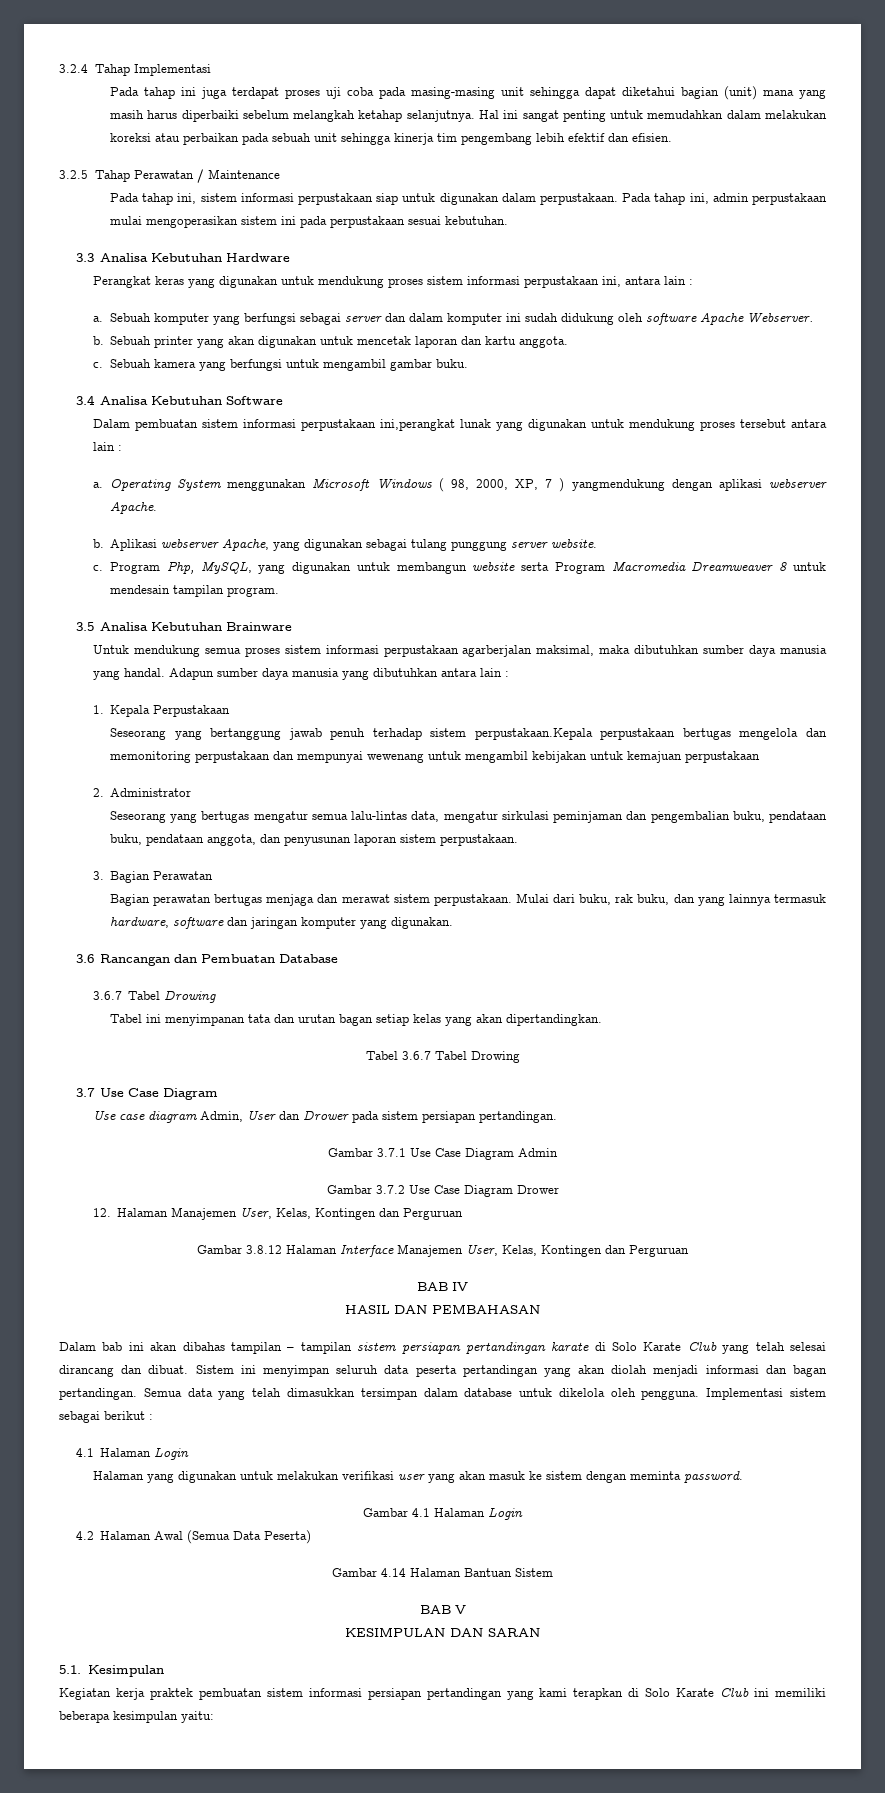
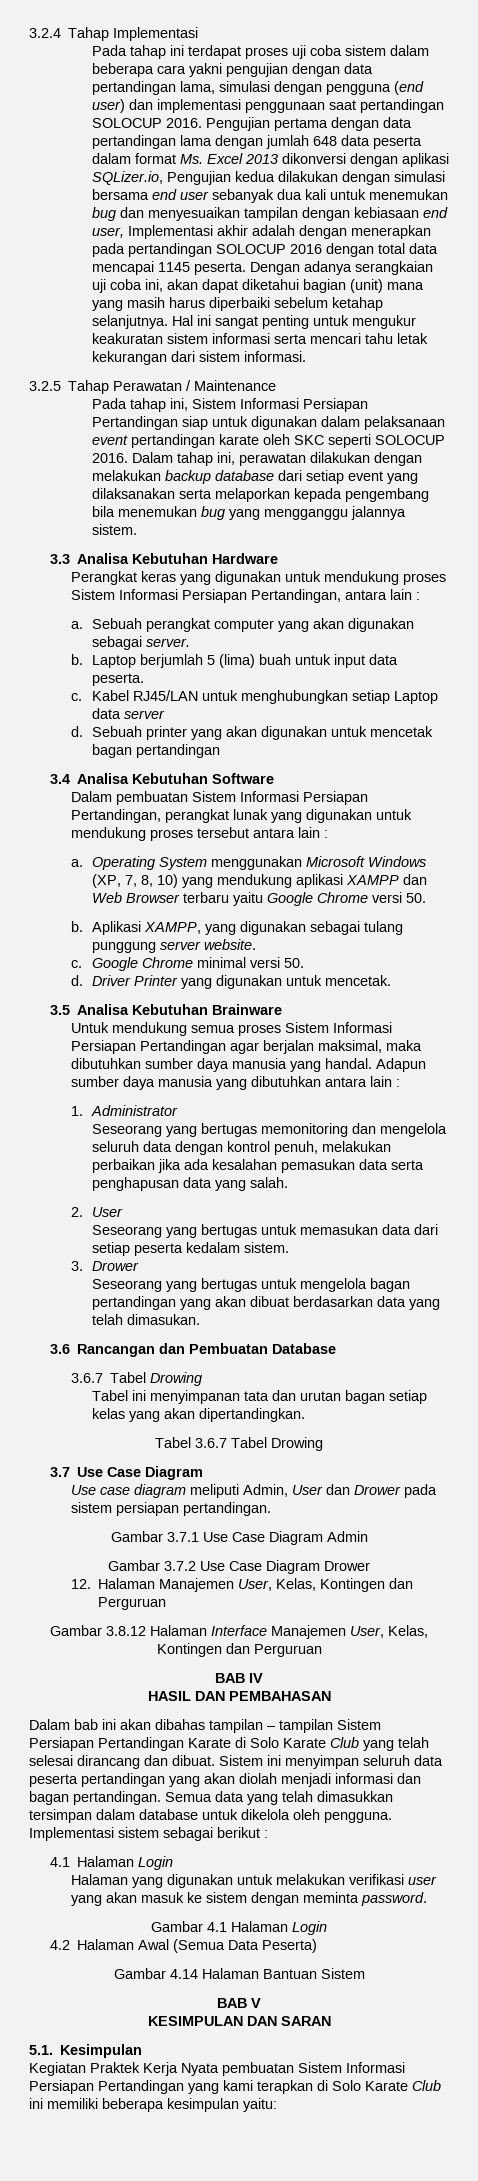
[200,87,227,99] juga -> (184, 50) none
[378,87,580,99] pada masing-masing unit sehingga -> [344,45,429,56] [91,63,373,77] [91,81,424,95] [91,99,444,113] [91,117,412,131] [91,135,422,149] [91,153,449,167] [91,171,445,185] [91,189,448,203] [91,207,448,221] [91,225,431,239] [91,243,438,257] [91,261,433,275] [91,279,198,293] sistem dalam beberapa cara yakni pengujian dengan data pertandingan lama, simulasi dengan pengguna (end user) dan implementasi penggunaan saat pertandingan SOLOCUP 2016. Pengujian pertama dengan data pertandingan lama dengan jumlah 648 data peserta dalam format Ms. Excel 2013 dikonversi dengan aplikasi SQLizer.io, Pengujian kedua dilakukan dengan simulasi bersama end user sebanyak dua kali untuk menemukan bug dan menyesuaikan tampilan dengan kebiasaan end user, Implementasi akhir adalah dengan menerapkan pada pertandingan SOLOCUP 2016 dengan total data mencapai 1145 peserta. Dengan adanya serangkaian uji coba ini, akan
[293,110,356,122] melangkah -> (328, 302) none
[647,110,827,119] [109,133,672,145] memudahkan dalam melakukan koreksi atau perbaikan pada sebuah unit sehingga kinerja tim pengembang lebih efektif dan efisien. -> [351,315,416,329] [91,333,428,344] [91,351,306,365] mengukur keakuratan sistem informasi serta mencari tahu letak kekurangan dari sistem informasi.
[200,193,827,205] [109,216,508,228] sistem informasi perpustakaan siap untuk digunakan dalam perpustakaan. Pada tahap ini, admin perpustakaan mulai mengoperasikan sistem ini pada perpustakaan sesuai kebutuhan. -> [191,398,368,412] [91,416,445,430] [91,434,445,448] [91,452,422,466] [91,470,418,484] [91,488,429,502] [91,506,406,520] [91,524,137,535] Sistem Informasi Persiapan Pertandingan siap untuk digunakan dalam pelaksanaan event pertandingan karate oleh SKC seperti SOLOCUP 2016. Dalam tahap ini, perawatan dilakukan dengan melakukan backup database dari setiap event yang dilaksanakan serta melaporkan kepada pengembang bila menemukan bug yang mengganggu jalannya sistem.
[426,276,621,288] sistem informasi perpustakaan ini, -> [70,589,341,603] Sistem Informasi Persiapan Pertandingan,
[153,312,813,325] [92,336,104,345] komputer yang berfungsi sebagai server dan dalam komputer ini sudah didukung oleh software Apache Webserver. // b. -> [145,618,414,632] [91,636,190,650] [70,654,398,668] [91,673,144,686] [70,690,438,704] [91,708,165,719] [70,726,83,737] perangkat computer yang akan digunakan sebagai server. // b. Laptop berjumlah 5 (lima) buah untuk input data peserta. // c. Kabel RJ45/LAN untuk menghubungkan setiap Laptop data server // d.
[415,336,569,348] [92,359,468,371] laporan dan kartu anggota. // c. Sebuah kamera yang berfungsi untuk mengambil gambar buku. -> [91,744,220,758] bagan pertandingan
[201,419,455,431] sistem informasi perpustakaan ini,perangkat -> [191,791,368,805] [70,809,229,823] Sistem Informasi Persiapan Pertandingan, perangkat
[438,478,828,492] [109,502,157,514] ( 98, 2000, XP, 7 ) yangmendukung dengan aplikasi webserver Apache. -> [91,874,427,888] [91,892,426,906] (XP, 7, 8, 10) yang mendukung aplikasi XAMPP dan Web Browser terbaru yaitu Google Chrome versi 50.
[161,539,270,551] webserver Apache, -> [143,922,201,934] XAMPP,
[109,561,827,574] [109,585,279,597] Program Php, MySQL, yang digunakan untuk membangun website serta Program Macromedia Dreamweaver 8 untuk mendesain tampilan program. -> [91,957,304,971] [70,975,391,989] Google Chrome minimal versi 50. // d. Driver Printer yang digunakan untuk mencetak.
[284,645,533,657] sistem informasi perpustakaan agarberjalan -> [284,1022,392,1033] [70,1040,314,1054] Sistem Informasi Persiapan Pertandingan agar berjalan
[110,705,231,717] [109,728,827,740] [109,751,760,763] [92,788,192,797] [109,811,828,823] [109,834,518,846] [92,871,214,883] [109,893,827,906] [109,917,453,929] Kepala Perpustakaan // Seseorang yang bertanggung jawab penuh terhadap sistem perpustakaan.Kepala perpustakaan bertugas mengelola dan memonitoring perpustakaan dan mempunyai wewenang untuk mengambil kebijakan untuk kemajuan perpustakaan // 2. Administrator // Seseorang yang bertugas mengatur semua lalu-lintas data, mengatur sirkulasi peminjaman dan pengembalian buku, pendataan buku, pendataan anggota, dan penyusunan laporan sistem perpustakaan. // 3. Bagian Perawatan // Bagian perawatan bertugas menjaga dan merawat sistem perpustakaan. Mulai dari buku, rak buku, dan yang lainnya termasuk hardware, software dan jaringan komputer yang digunakan. -> [90,1105,178,1116] [91,1123,447,1137] [91,1141,391,1155] [91,1159,424,1173] [91,1177,288,1191] [70,1207,123,1217] [91,1224,438,1238] [91,1242,289,1256] [70,1261,139,1271] [91,1278,410,1292] [91,1296,440,1310] [91,1314,200,1325] Administrator // Seseorang yang bertugas memonitoring dan mengelola seluruh data dengan kontrol penuh, melakukan perbaikan jika ada kesalahan pemasukan data serta penghapusan data yang salah. // 2. User // Seseorang yang bertugas untuk memasukan data dari setiap peserta kedalam sistem. // 3. Drower // Seseorang yang bertugas untuk mengelola bagan pertandingan yang akan dibuat berdasarkan data yang telah dimasukan.
(197, 1117) none -> [189,1484,239,1498] meliputi
[357,1342,590,1354] sistem persiapan pertandingan karate -> [337,1719,381,1730] [29,1737,231,1751] Sistem Persiapan Pertandingan Karate
[115,1688,502,1700] kerja praktek pembuatan sistem informasi persiapan pertandingan -> [90,2062,405,2076] [29,2080,184,2094] Praktek Kerja Nyata pembuatan Sistem Informasi Persiapan Pertandingan

